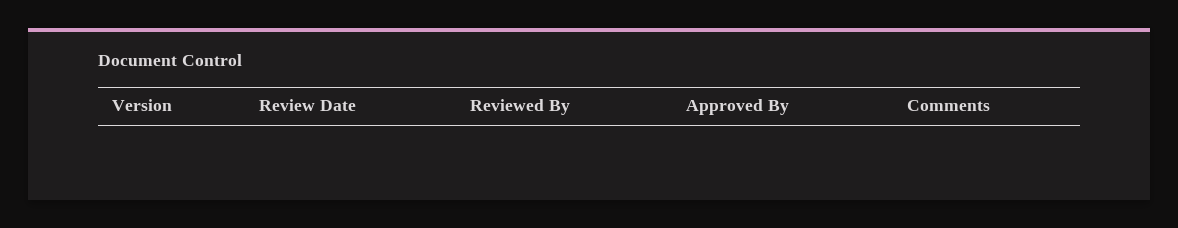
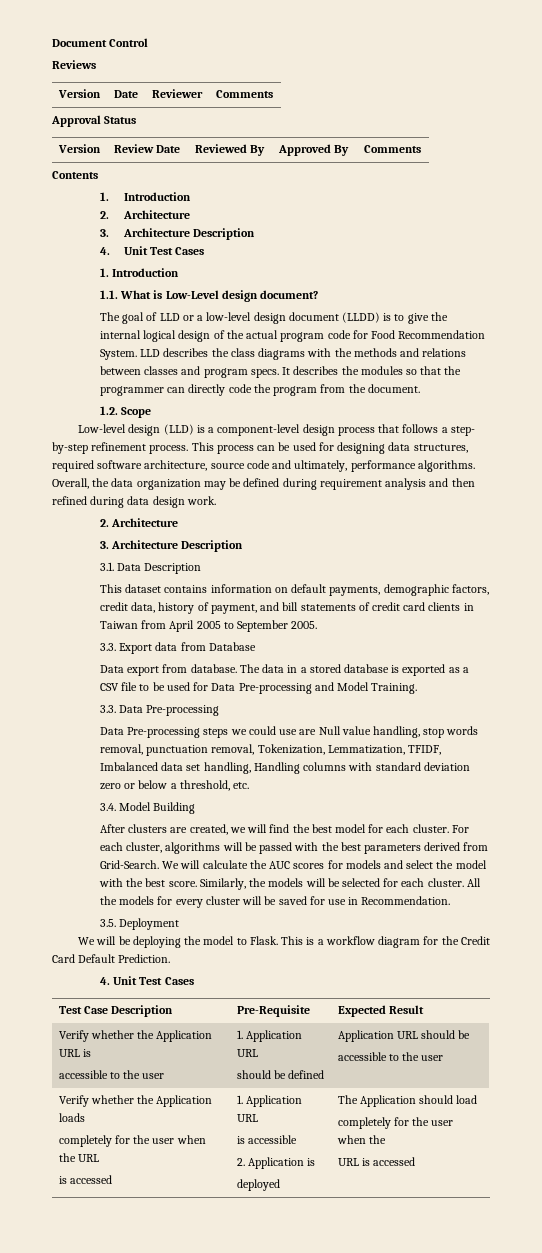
(242, 60) none -> [52,60,96,69] [57,89,101,98] [113,90,138,98] [151,89,203,98] [215,90,273,98] [51,115,137,127] // Reviews // Version | Date | Reviewer | Comments // Approval Status
(990, 105) none -> [52,171,98,179] [99,192,191,201] [99,210,190,219] [99,228,255,240] [99,246,205,255] [99,268,180,277] [99,290,319,302] [99,312,448,324] [99,330,486,342] [99,348,467,360] [99,366,462,378] [99,384,420,396] [99,406,152,418] [78,424,475,436] [52,442,468,454] [52,460,475,472] [52,478,475,490] [52,496,216,508] [99,518,179,527] [99,540,244,552] [99,562,202,574] [99,584,489,596] [99,602,474,614] [99,620,318,632] [99,642,256,654] [99,664,469,676] [99,682,418,694] [99,705,220,716] [99,726,479,738] [99,744,442,756] [99,762,470,774] [99,780,250,791] [99,802,196,814] [99,824,469,835] [99,842,489,854] [99,860,487,869] [98,878,481,890] [99,896,451,908] [99,918,180,930] [78,936,490,948] [52,954,171,963] [99,976,194,985] [58,1005,174,1017] [236,1005,310,1017] [337,1005,424,1017] [58,1030,213,1042] [58,1049,91,1057] [58,1070,165,1079] [236,1030,302,1042] [236,1049,258,1057] [236,1070,325,1079] [337,1030,471,1042] [337,1052,444,1061] [58,1095,213,1107] [58,1113,85,1122] [58,1135,206,1147] [58,1153,99,1162] [58,1175,112,1184] [236,1095,302,1107] [236,1114,258,1122] [236,1135,297,1144] [236,1157,316,1169] [236,1179,280,1191] [337,1095,478,1107] [337,1117,454,1129] [336,1135,386,1144] [337,1157,416,1166] // Contents // 1. Introduction // 2. Architecture // 3. Architecture Description // 4. Unit Test Cases // 1. Introduction // 1.1. What is Low-Level design document? // The goal of LLD or a low-level design document (LLDD) is to give the internal logical design of the actual program code for Food Recommendation System. LLD describes the class diagrams with the methods and relations between classes and program specs. It describes the modules so that the programmer can directly code the program from the document. // 1.2. Scope // Low-level design (LLD) is a component-level design process that follows a step- by-step refinement process. This process can be used for designing data structures, required software architecture, source code and ultimately, performance algorithms. Overall, the data organization may be defined during requirement analysis and then refined during data design work. // 2. Architecture // 3. Architecture Description // 3.1. Data Description // This dataset contains information on default payments, demographic factors, credit data, history of payment, and bill statements of credit card clients in Taiwan from April 2005 to September 2005. // 3.3. Export data from Database // Data export from database. The data in a stored database is exported as a CSV file to be used for Data Pre-processing and Model Training. // 3.3. Data Pre-processing // Data Pre-processing steps we could use are Null value handling, stop words removal, punctuation removal, Tokenization, Lemmatization, TFIDF, Imbalanced data set handling, Handling columns with standard deviation zero or below a threshold, etc. // 3.4. Model Building // After clusters are created, we will find the best model for each cluster. For each cluster, algorithms will be passed with the best parameters derived from Grid-Search. We will calculate the AUC scores for models and select the model with the best score. Similarly, the models will be selected for each cluster. All the models for every cluster will be saved for use in Recommendation. // 3.5. Deployment // We will be deploying the model to Flask. This is a workflow diagram for the Credit Card Default Prediction. // 4. Unit Test Cases // Test Case Description | Pre-Requisite | Expected Result // Verify whether the Application URL is // accessible to the user | 1. Application URL // should be defined | Application URL should be // accessible to the user // Verify whether the Application loads // completely for the user when the URL // is accessed | 1. Application URL // is accessible // 2. Application is // deployed | The Application should load // completely for the user when the // URL is accessed

